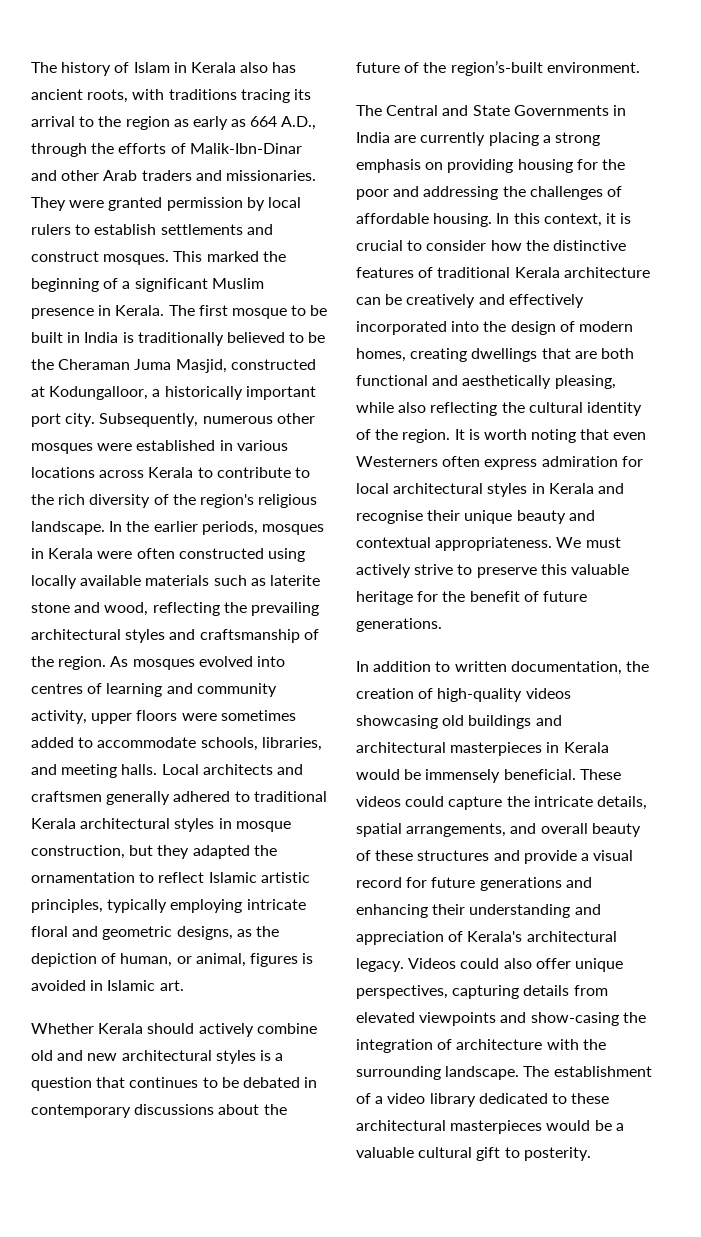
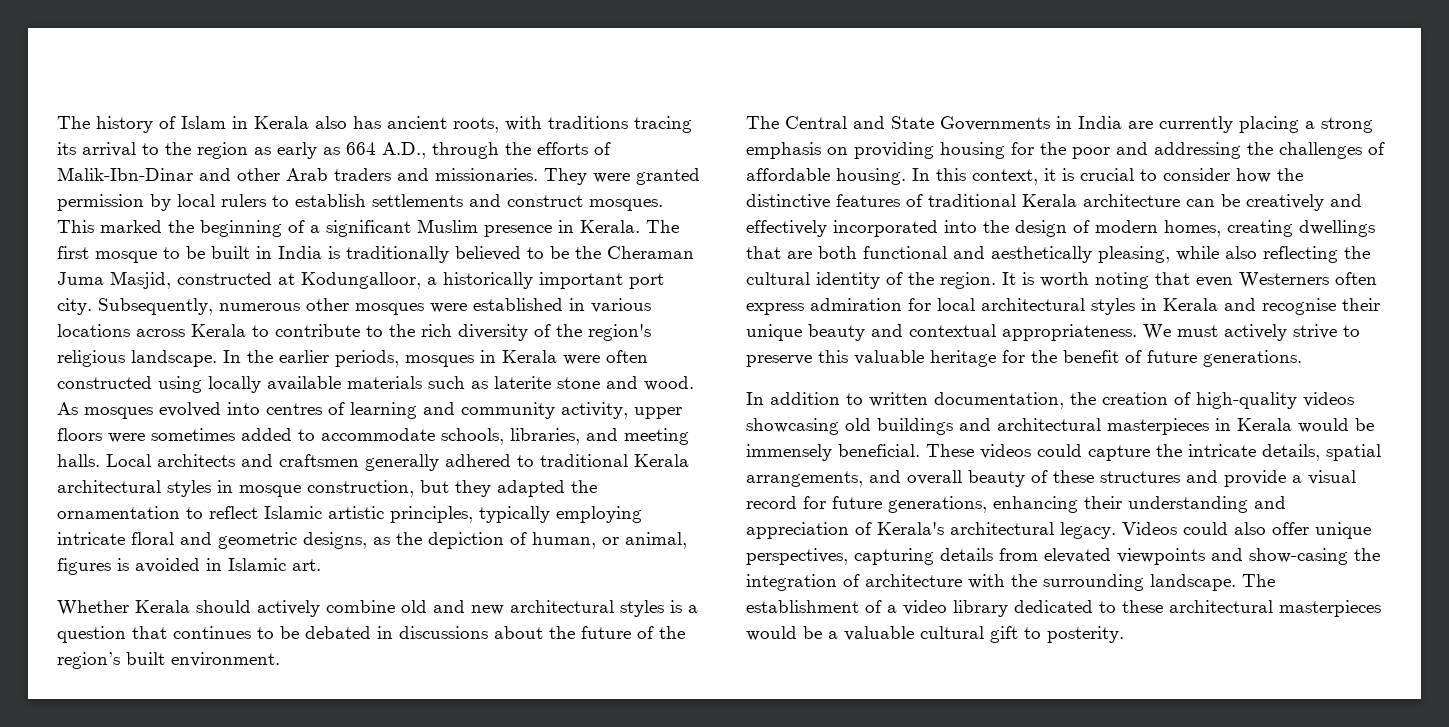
[104,602,319,616] [31,629,319,643] [31,656,107,670] wood, reflecting the prevailing architectural styles and craftsmanship of the region. -> [644,376,694,391] wood.
[31,1104,131,1118] contemporary -> (393, 632) none
[450,60,543,76] region’s-built -> [57,652,165,669] region’s built
[479,877,592,891] generations and -> [888,496,987,513] generations,

